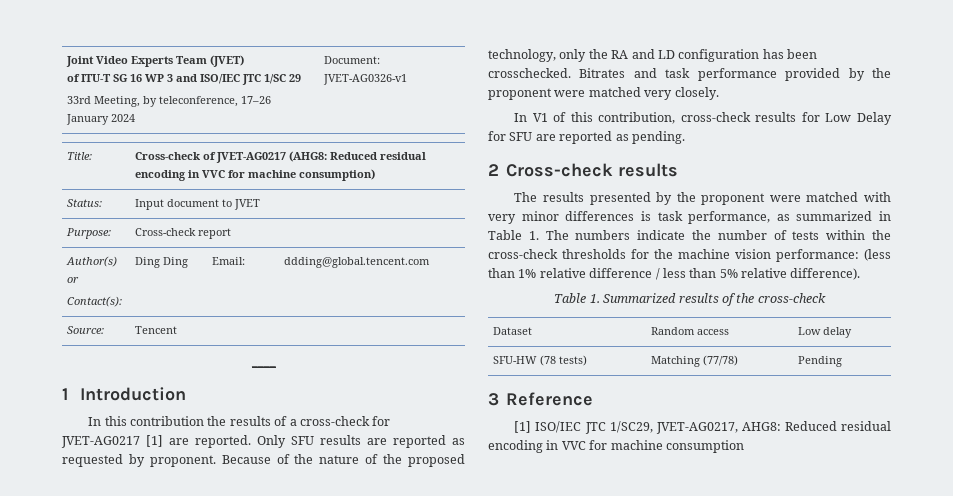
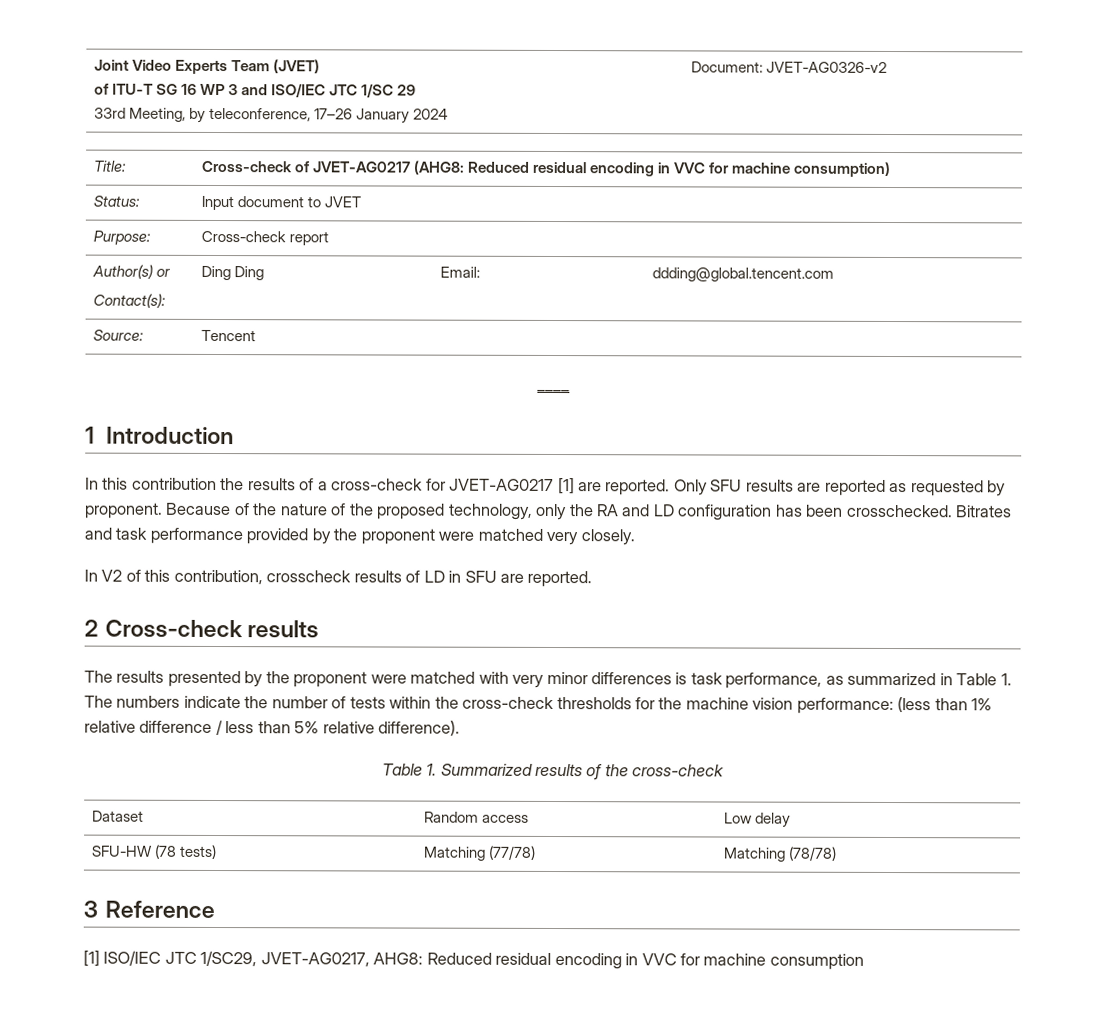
[323,74,408,85] JVET-AG0326-v1 -> [765,61,887,73] JVET-AG0326-v2
[532,113,548,122] V1 -> [101,569,123,582] V2
[680,112,892,125] [488,131,685,144] cross-check results for Low Delay for SFU are reported as pending. -> [266,570,593,588] crosscheck results of LD in SFU are reported.
[798,356,843,367] Pending -> [722,846,837,862] Matching (78/78)

